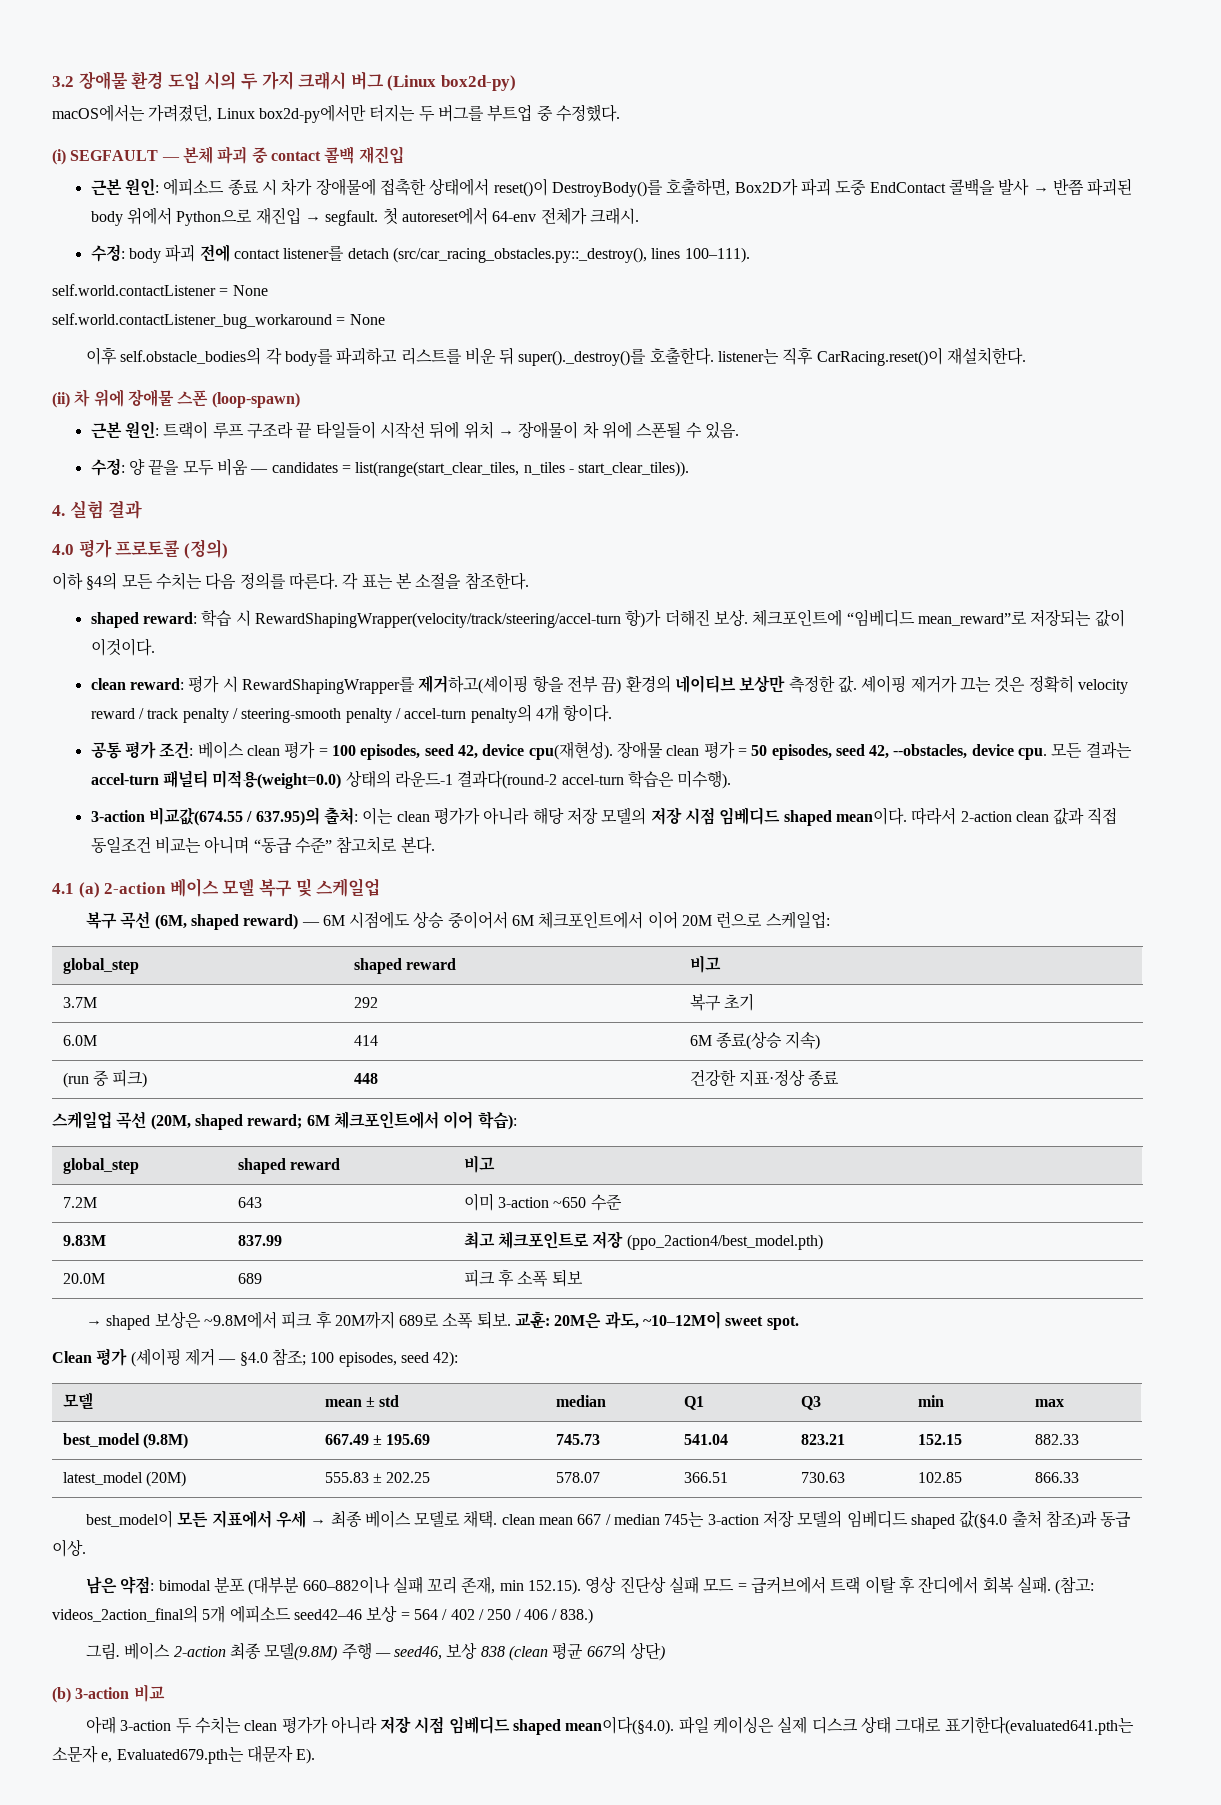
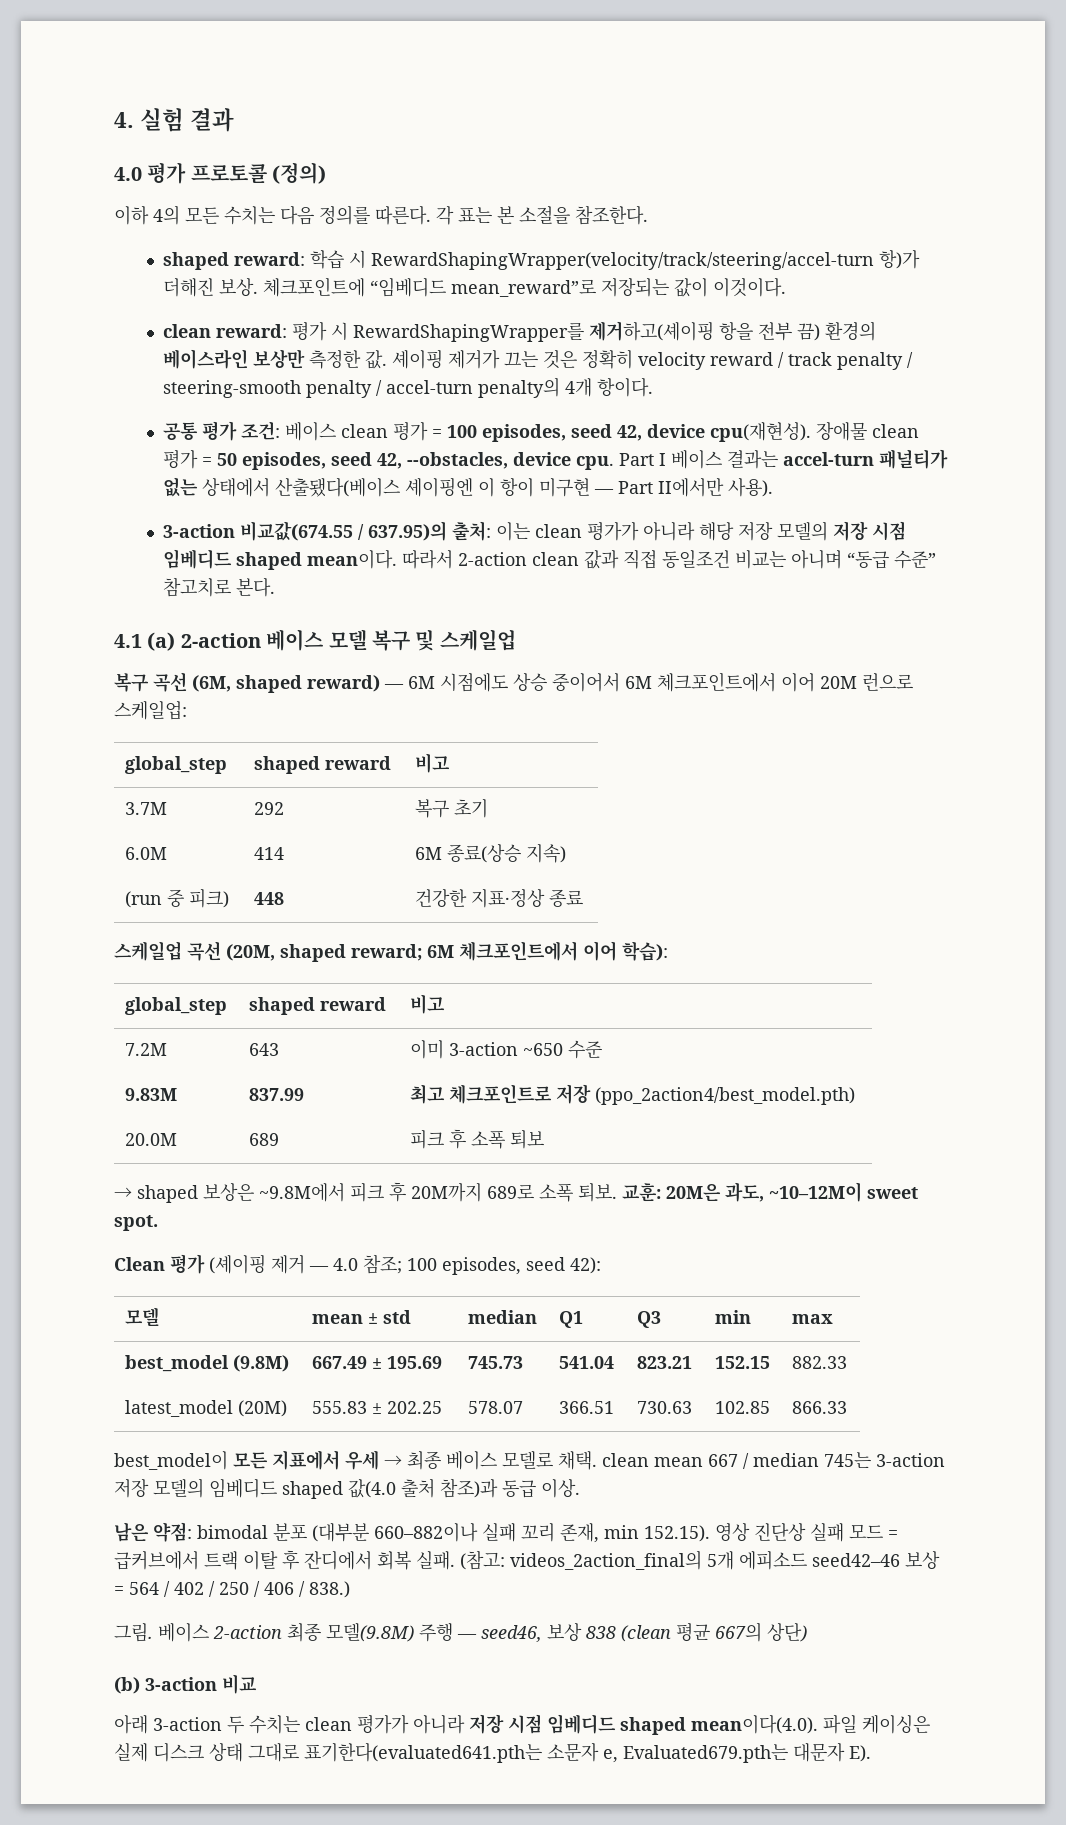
[52,71,516,91] [52,104,620,123] [52,146,404,165] [90,178,1133,197] [90,207,639,226] [90,244,750,263] [52,284,268,296] [52,313,385,329] [85,347,1027,366] [52,389,300,408] [90,421,739,439] [90,458,690,477] 3.2 장애물 환경 도입 시의 두 가지 크래시 버그 (Linux box2d-py) // macOS에서는 가려졌던, Linux box2d-py에서만 터지는 두 버그를 부트업 중 수정했다. // (i) SEGFAULT — 본체 파괴 중 contact 콜백 재진입 // 근본 원인: 에피소드 종료 시 차가 장애물에 접촉한 상태에서 reset()이 DestroyBody()를 호출하면, Box2D가 파괴 도중 EndContact 콜백을 발사 → 반쯤 파괴된 body 위에서 Python으로 재진입 → segfault. 첫 autoreset에서 64-env 전체가 크래시. // 수정: body 파괴 전에 contact listener를 detach (src/car_racing_obstacles.py::_destroy(), lines 100–111). // self.world.contactListener = None // self.world.contactListener_bug_workaround = None // 이후 self.obstacle_bodies의 각 body를 파괴하고 리스트를 비운 뒤 super()._destroy()를 호출한다. listener는 직후 CarRacing.reset()이 재설치한다. // (ii) 차 위에 장애물 스폰 (loop-spawn) // 근본 원인: 트랙이 루프 구조라 끝 타일들이 시작선 뒤에 위치 → 장애물이 차 위에 스폰될 수 있음. // 수정: 양 끝을 모두 비움 — candidates = list(range(start_clear_tiles, n_tiles - start_clear_tiles)). // -> (114, 120) none
[86,572,118,590] §4의 -> [153,205,180,225] 4의
[674,675,736,693] 네이티브 -> [162,349,248,369] 베이스라인
[1051,741,1132,759] [90,770,732,789] 모든 결과는 accel-turn 패널티 미적용(weight=0.0) 상태의 라운드-1 결과다(round-2 accel-turn 학습은 미수행). -> [618,449,948,469] [162,477,773,497] Part I 베이스 결과는 accel-turn 패널티가 없는 상태에서 산출됐다(베이스 셰이핑엔 이 항이 미구현 — Part II에서만 사용).
[239,1352,268,1366] §4.0 -> [333,1258,358,1271] 4.0
[959,1510,1008,1529] 값(§4.0 -> [348,1479,396,1498] 값(4.0
[565,1716,675,1735] mean이다(§4.0). -> [691,1714,818,1734] mean이다(4.0).

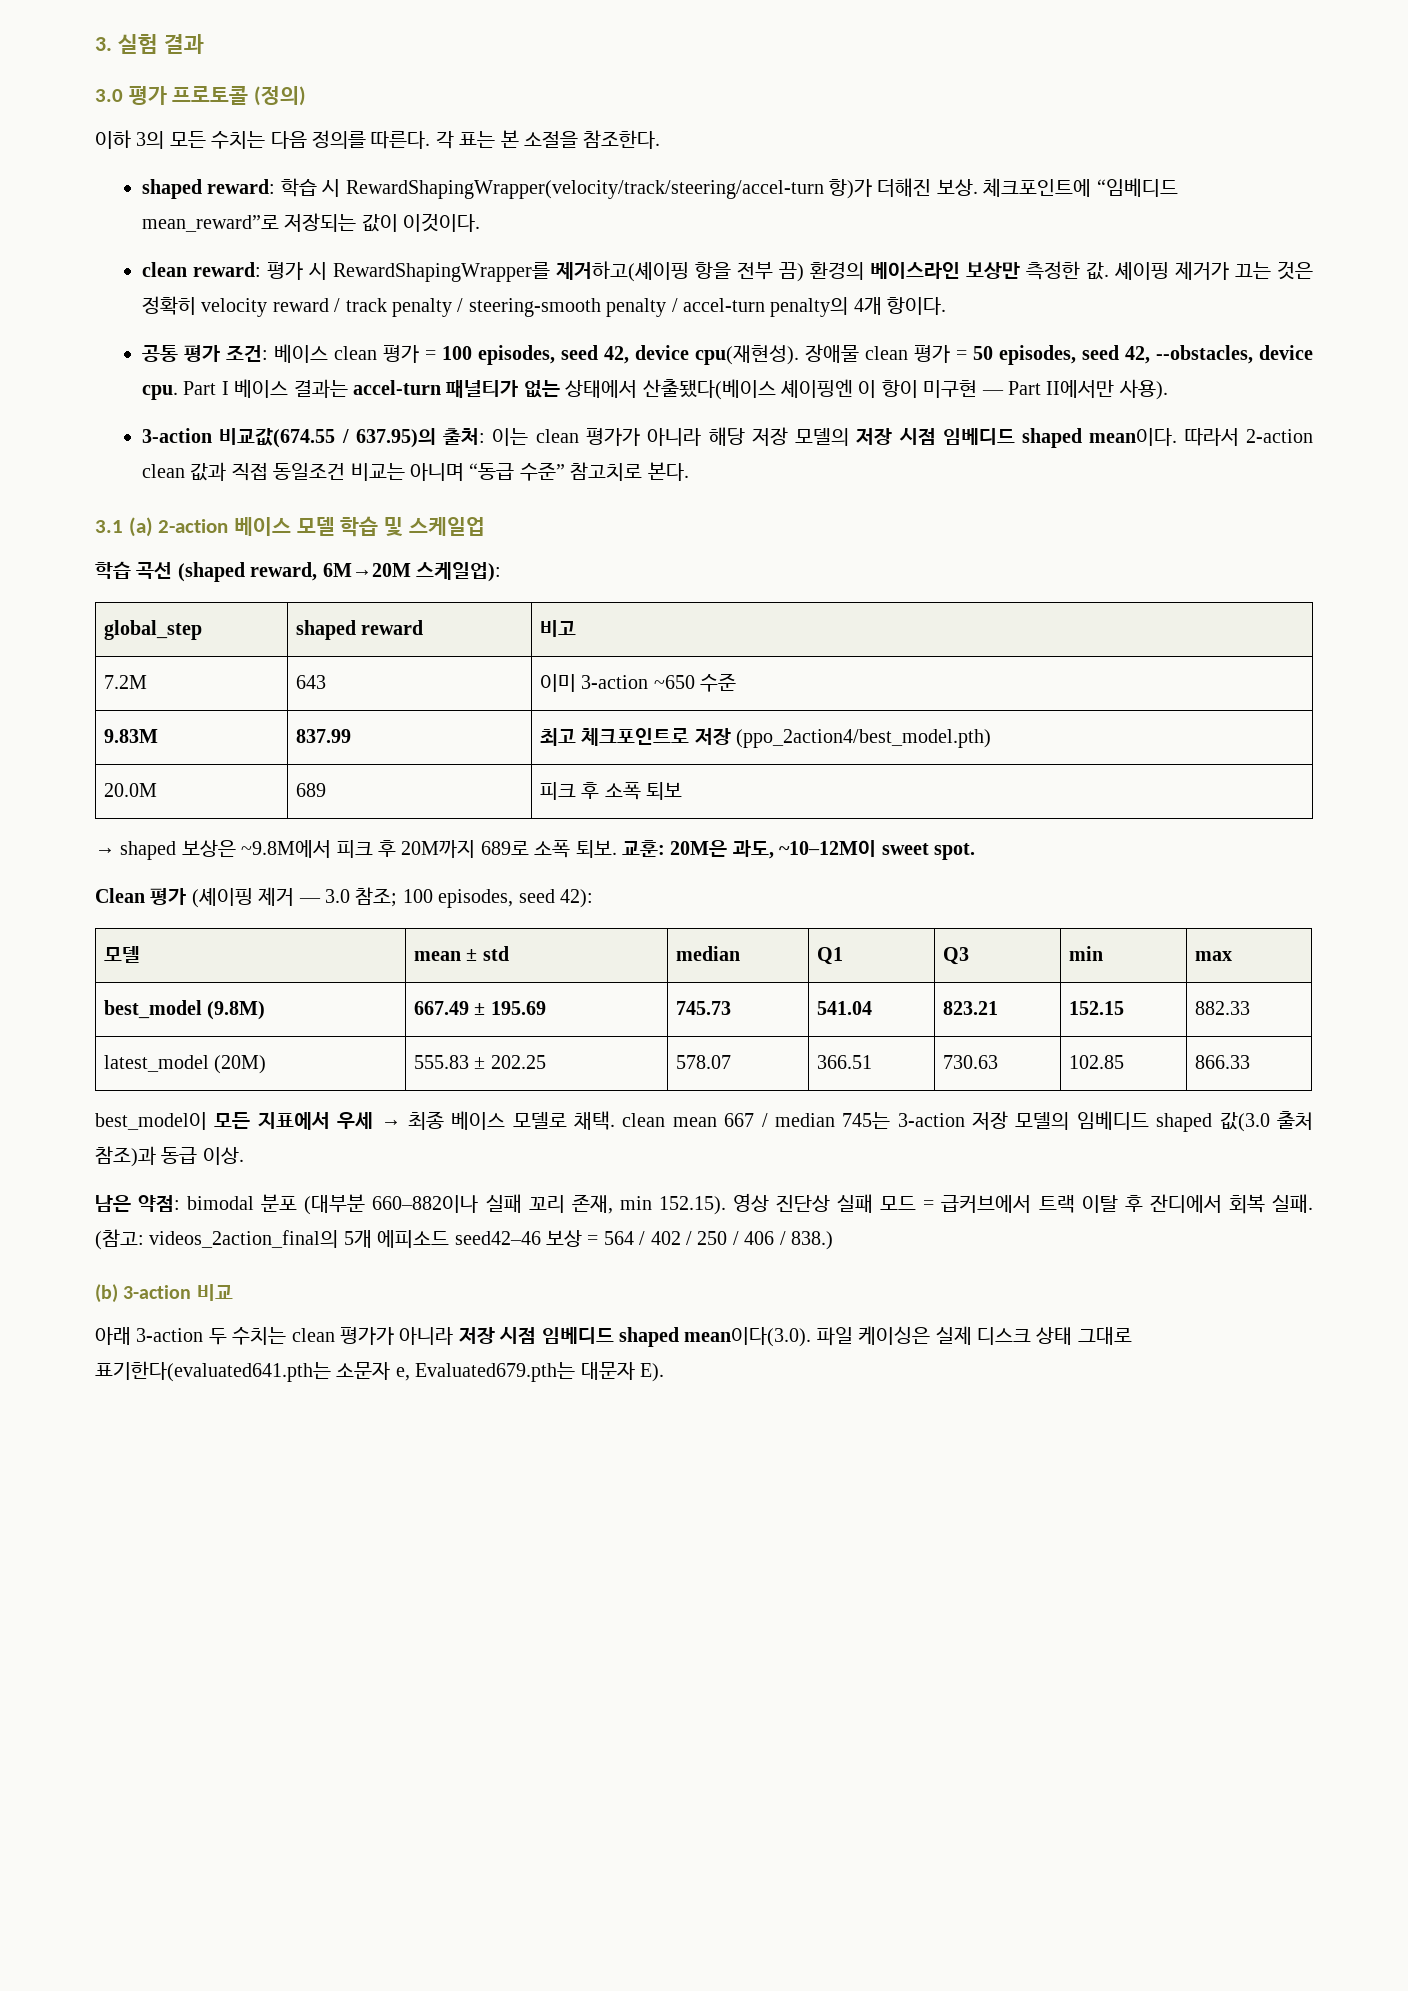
[114,112,134,128] 4. -> [95,37,112,51] 3.
[114,167,142,181] 4.0 -> [95,89,123,102] 3.0
[153,205,180,225] 4의 -> [136,131,165,149] 3의
[114,634,142,648] 4.1 -> [95,520,123,533] 3.1
[372,630,410,651] 복구 -> [340,516,379,537] 학습
[114,672,913,693] [114,700,187,720] [124,756,227,774] [253,756,391,774] [414,753,450,773] [124,802,167,815] [253,802,284,815] [414,799,488,818] [124,847,167,860] [253,847,284,860] [414,843,566,863] [124,888,229,908] [253,892,284,905] [414,888,583,908] [114,941,668,962] 복구 곡선 (6M, shaped reward) — 6M 시점에도 상승 중이어서 6M 체크포인트에서 이어 20M 런으로 스케일업: // global_step | shaped reward | 비고 // 3.7M | 292 | 복구 초기 // 6.0M | 414 | 6M 종료(상승 지속) // (run 중 피크) | 448 | 건강한 지표·정상 종료 // 스케일업 곡선 (20M, shaped reward; 6M 체크포인트에서 이어 학습): -> [95,561,501,582] 학습 곡선 (shaped reward, 6M→20M 스케일업):
[333,1258,358,1271] 4.0 -> [325,889,350,903] 3.0
[348,1479,396,1498] 값(4.0 -> [1219,1112,1270,1132] 값(3.0
[114,1622,807,1642] // 그림. 베이스 2-action 최종 모델(9.8M) 주행 — seed46, 보상 838 (clean 평균 667의 상단) -> (833, 1240) none
[691,1714,818,1734] mean이다(4.0). -> [684,1327,812,1347] mean이다(3.0).

